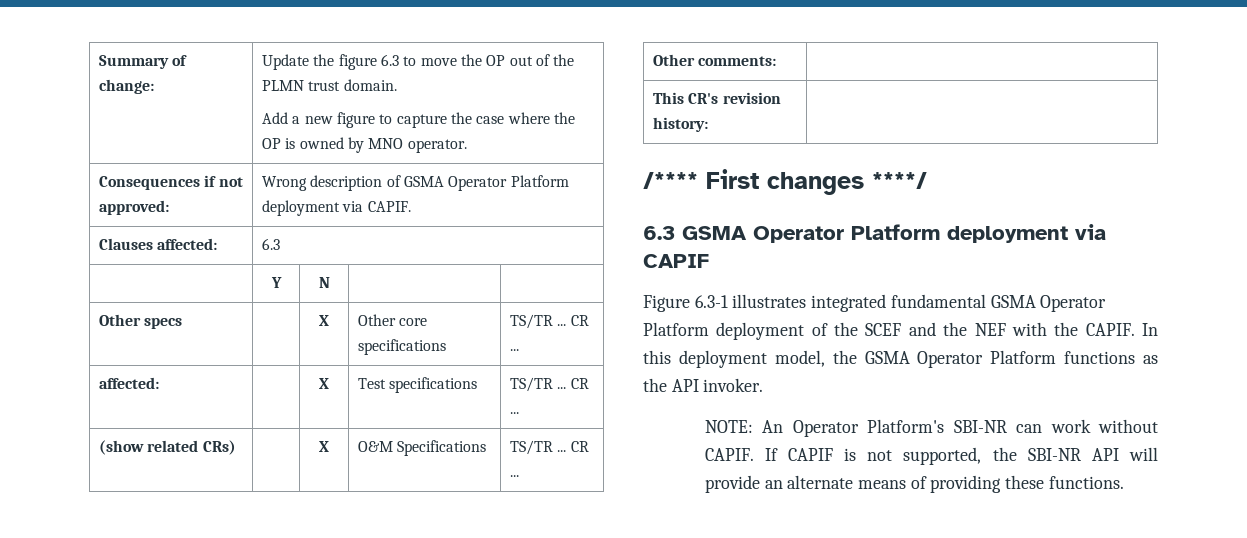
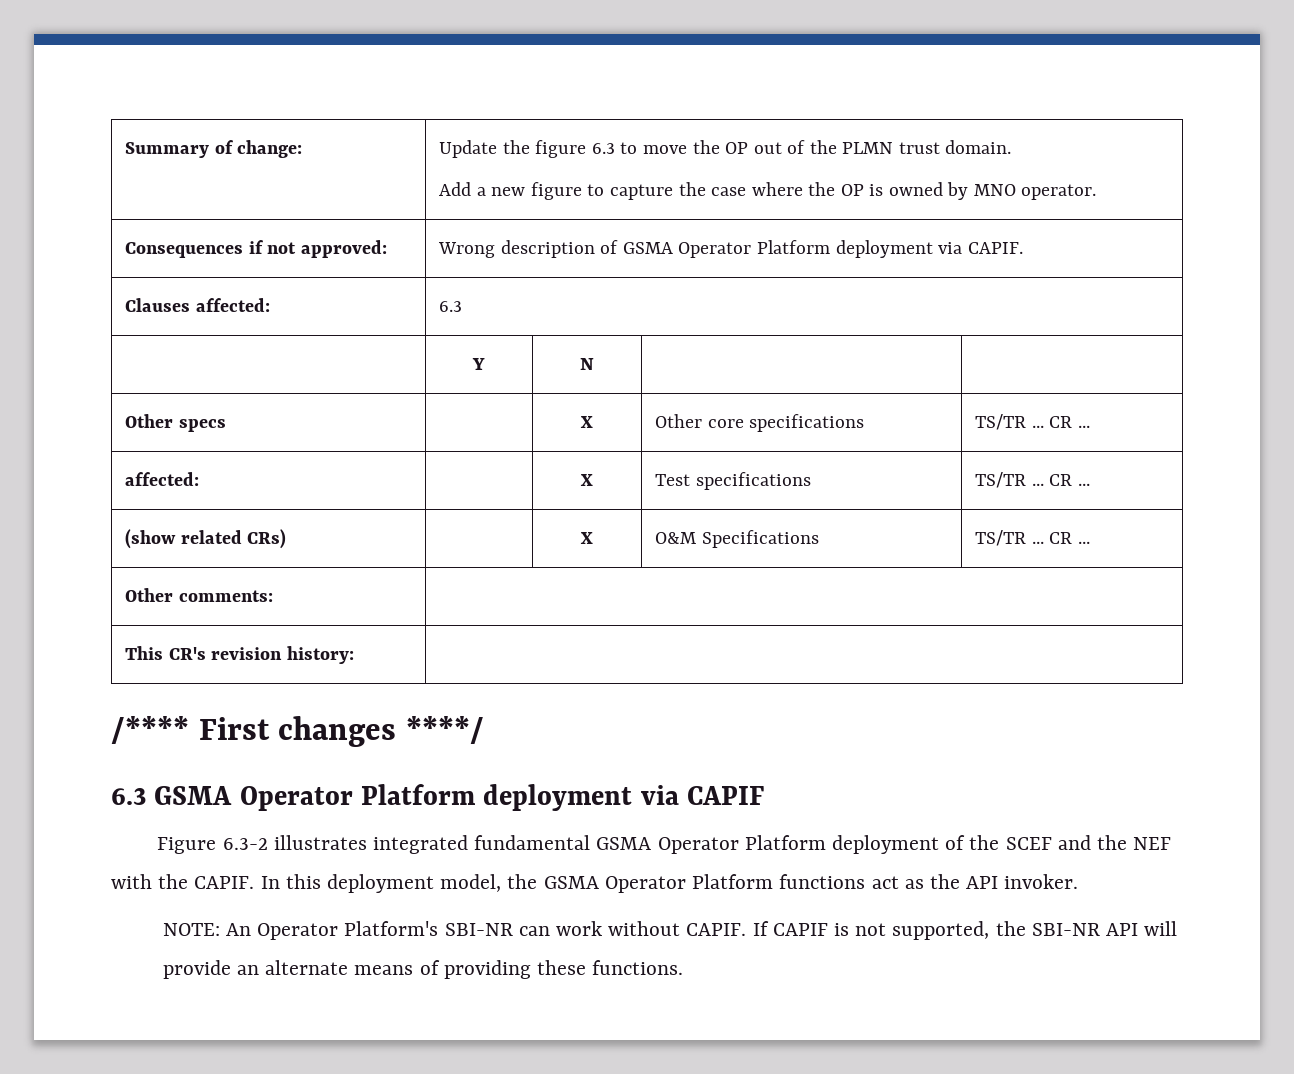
[694,295,728,308] 6.3-1 -> [222,838,268,850] 6.3-2
(1136, 357) none -> [871,876,899,889] act

